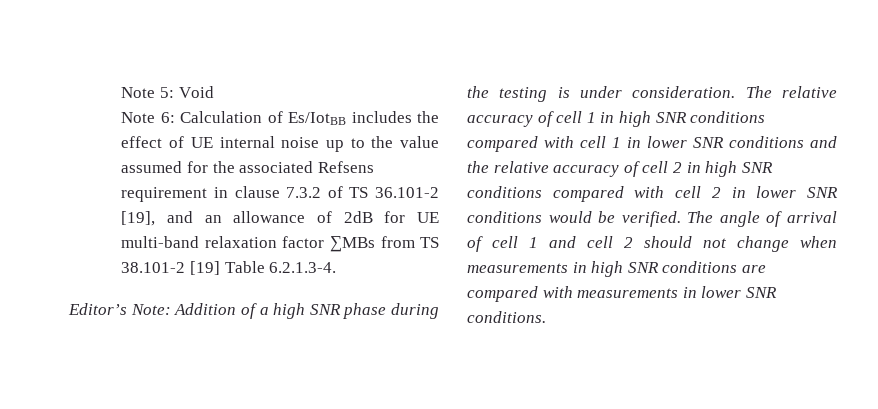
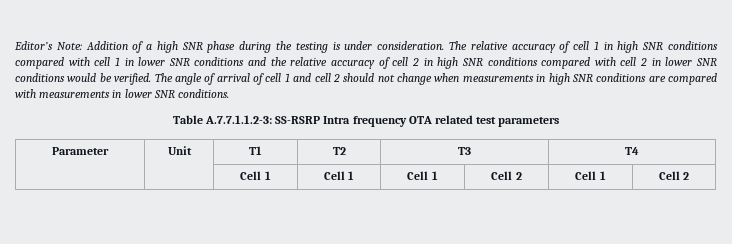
[121,86,214,98] [121,111,439,125] [121,136,439,152] [121,161,374,173] [121,186,439,202] [121,211,440,226] [121,236,439,252] [121,261,337,275] Note 5: Void // Note 6: Calculation of Es/IotBB includes the effect of UE internal noise up to the value assumed for the associated Refsens requirement in clause 7.3.2 of TS 36.101-2 [19], and an allowance of 2dB for UE multi-band relaxation factor ∑MBs from TS 38.101-2 [19] Table 6.2.1.3-4. // -> (14, 45) none
(546, 317) none -> [172,115,560,127] [52,147,109,155] [167,146,192,155] [249,146,262,155] [332,147,346,155] [458,147,471,155] [625,147,639,155] [240,171,271,180] [323,171,355,180] [407,171,438,180] [491,171,522,180] [575,171,606,180] [658,171,690,180] // Table A.7.7.1.1.2-3: SS-RSRP Intra frequency OTA related test parameters // Parameter | Unit | T1 | T2 | T3 | T4 // | | Cell 1 | Cell 1 | Cell 1 | Cell 2 | Cell 1 | Cell 2

